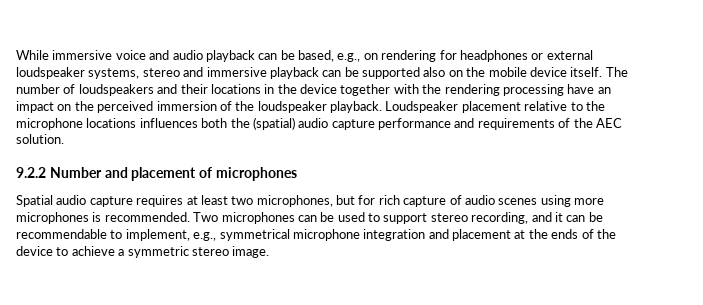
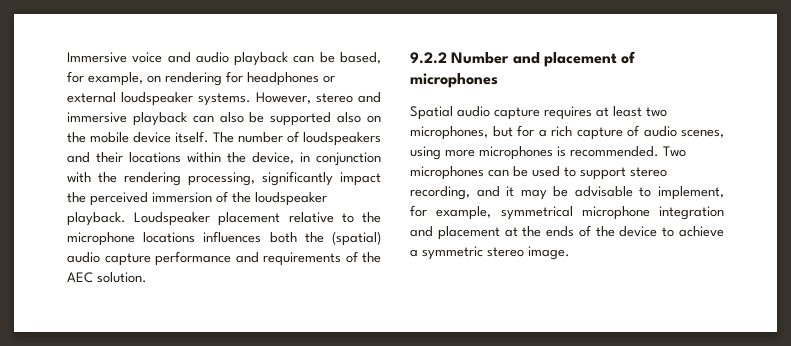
[16,50,113,60] While immersive -> [67,52,127,63] Immersive
[337,53,361,62] e.g., -> [67,71,143,86] for example,
[88,68,140,79] systems, -> [198,92,311,106] systems. However,
(342, 73) none -> [219,112,244,123] also
[264,84,611,96] [16,101,72,113] in the device together with the rendering processing have an impact on -> [187,152,381,166] [67,171,381,186] within the device, in conjunction with the rendering processing, significantly impact
(376, 200) none -> [538,129,547,137] a
[498,198,538,205] scenes -> [681,129,724,138] scenes,
[566,212,603,222] [16,229,217,241] can be recommendable to implement, e.g., -> [520,186,724,200] [410,205,492,220] may be advisable to implement, for example,

